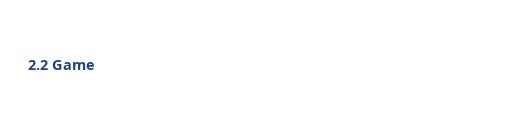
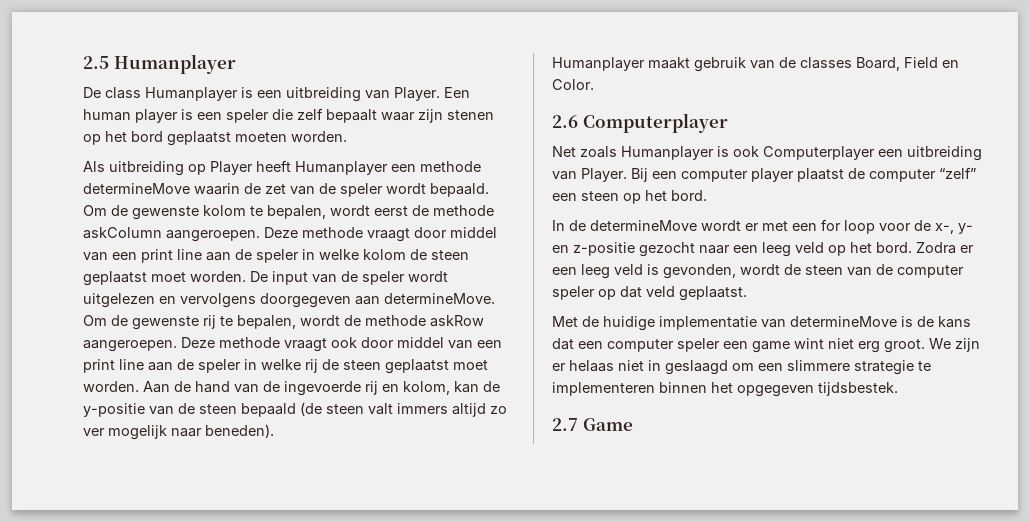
[28,60,48,70] 2.2 -> [83,54,236,74] [83,87,470,102] [83,108,494,123] [83,131,347,146] [83,160,481,176] [83,183,489,197] [83,205,494,220] [83,227,497,242] [83,249,469,263] [83,271,448,286] [83,293,495,308] [83,315,484,330] [83,337,502,352] [83,359,488,374] [83,381,500,396] [83,402,507,417] [83,424,274,440] [552,57,959,72] [552,79,594,90] [552,113,728,133] [552,146,982,161] [552,167,976,182] [552,190,707,204] [552,219,973,234] [552,242,974,257] [552,264,964,279] [552,286,747,301] [552,316,971,331] [552,338,980,353] [552,360,931,375] [552,382,898,397] [552,418,578,431] 2.5 Humanplayer // De class Humanplayer is een uitbreiding van Player. Een human player is een speler die zelf bepaalt waar zijn stenen op het bord geplaatst moeten worden. // Als uitbreiding op Player heeft Humanplayer een methode determineMove waarin de zet van de speler wordt bepaald. Om de gewenste kolom te bepalen, wordt eerst de methode askColumn aangeroepen. Deze methode vraagt door middel van een print line aan de speler in welke kolom de steen geplaatst moet worden. De input van de speler wordt uitgelezen en vervolgens doorgegeven aan determineMove. Om de gewenste rij te bepalen, wordt de methode askRow aangeroepen. Deze methode vraagt ook door middel van een print line aan de speler in welke rij de steen geplaatst moet worden. Aan de hand van de ingevoerde rij en kolom, kan de y-positie van de steen bepaald (de steen valt immers altijd zo ver mogelijk naar beneden). // Humanplayer maakt gebruik van de classes Board, Field en Color. // 2.6 Computerplayer // Net zoals Humanplayer is ook Computerplayer een uitbreiding van Player. Bij een computer player plaatst de computer “zelf” een steen op het bord. // In de determineMove wordt er met een for loop voor de x-, y- en z-positie gezocht naar een leeg veld op het bord. Zodra er een leeg veld is gevonden, wordt de steen van de computer speler op dat veld geplaatst. // Met de huidige implementatie van determineMove is de kans dat een computer speler een game wint niet erg groot. We zijn er helaas niet in geslaagd om een slimmere strategie te implementeren binnen het opgegeven tijdsbestek. // 2.7

